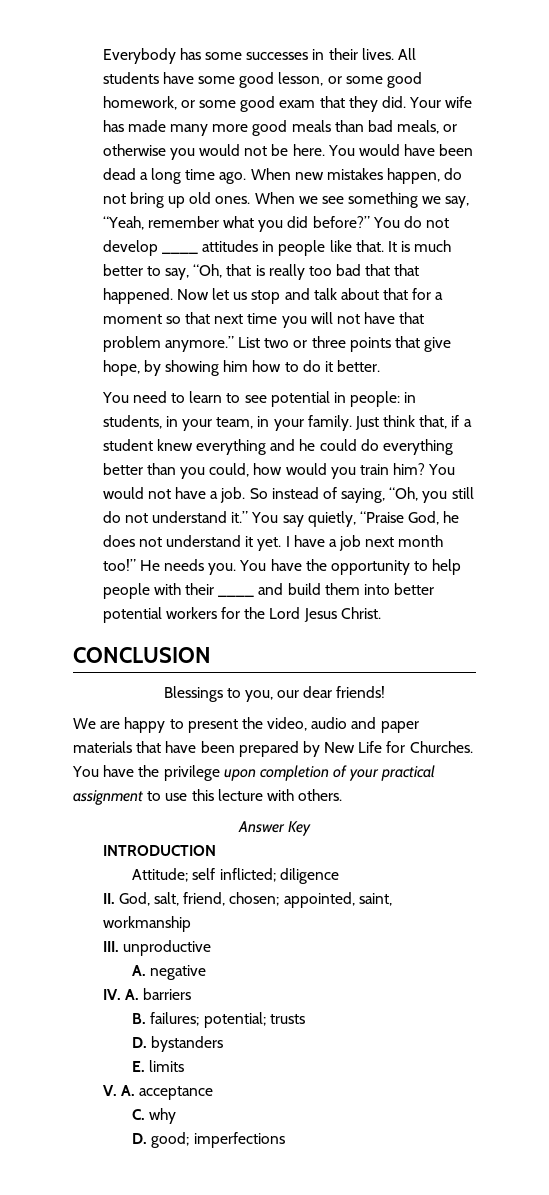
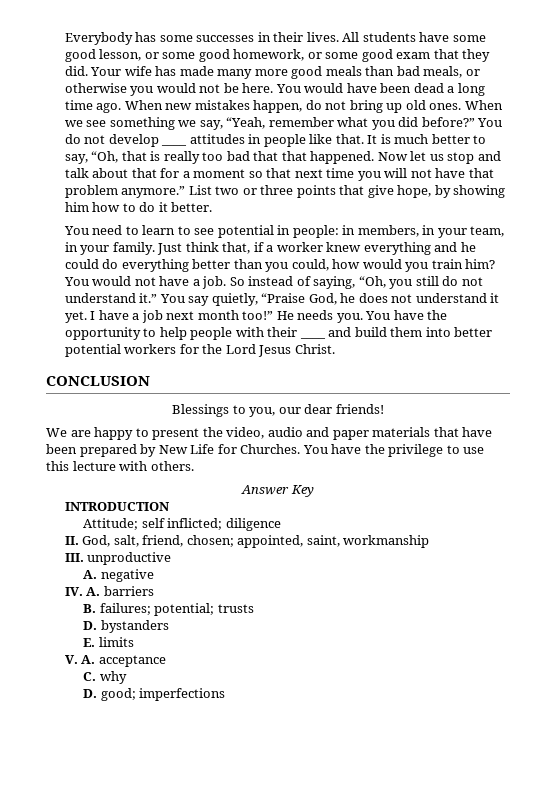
[102,415,162,429] students, -> [357,225,419,237] members,
[102,439,153,451] student -> [276,242,323,252] worker
[223,765,436,781] [73,790,143,805] upon completion of your practical assignment -> (444, 450) none

